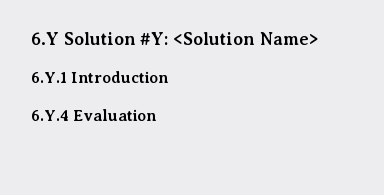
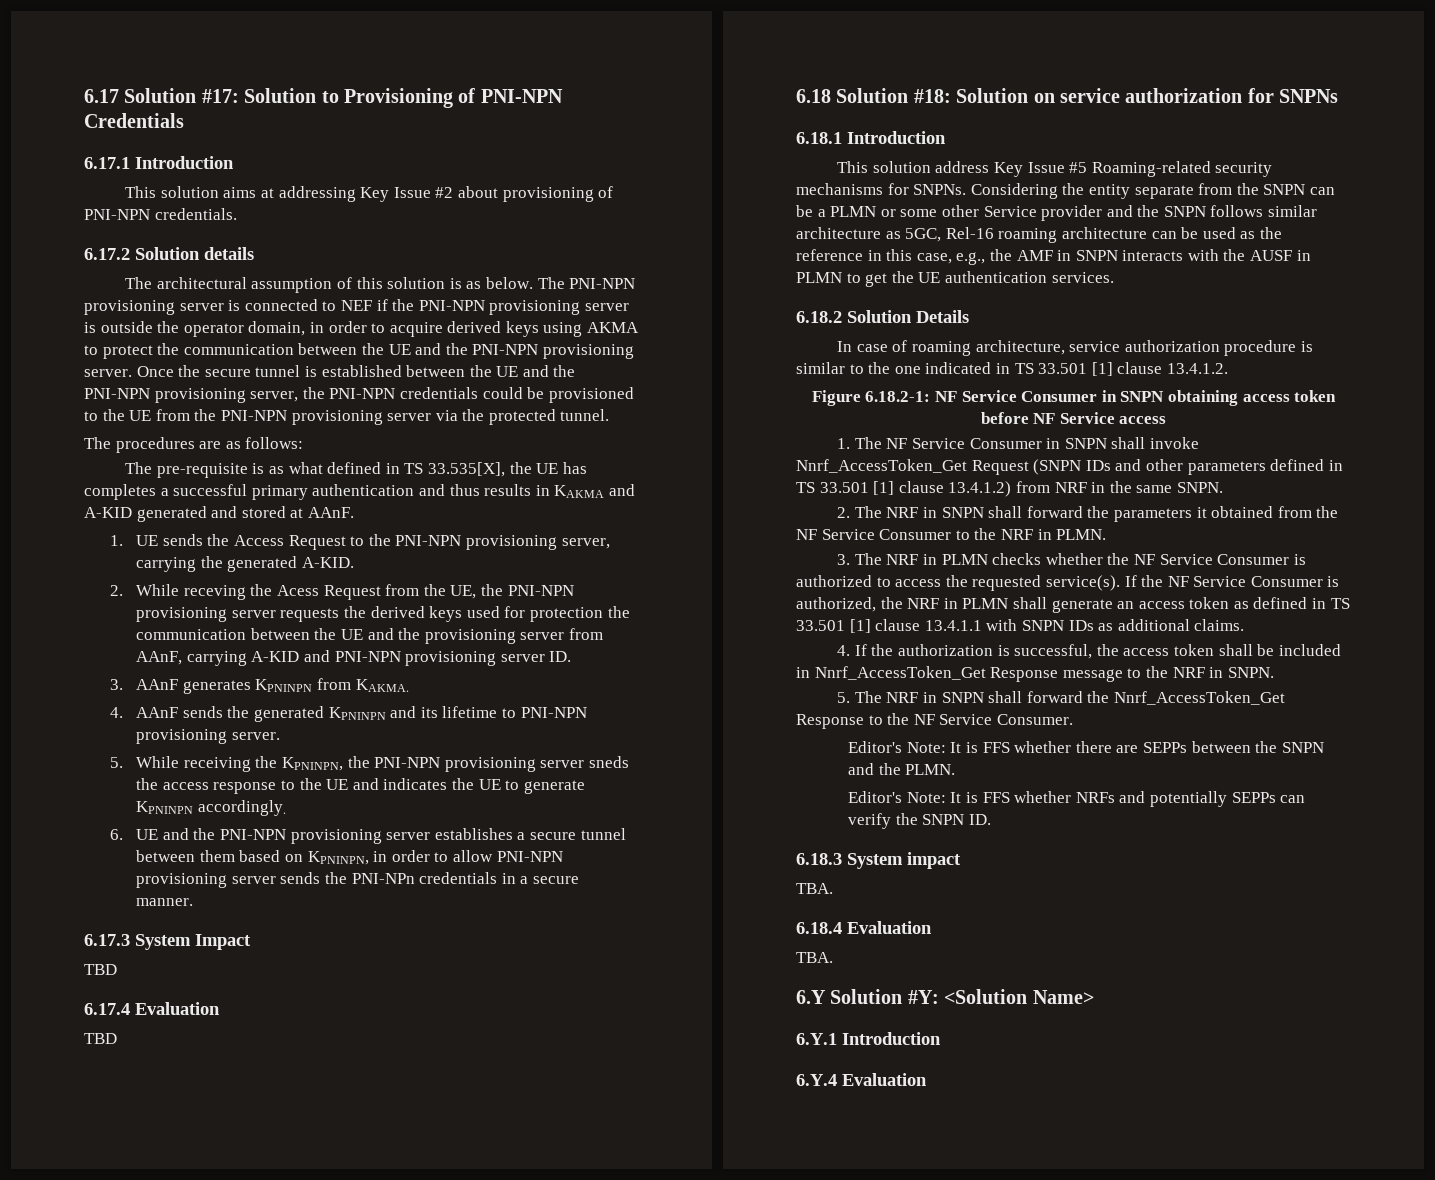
(31, 38) none -> [84,88,563,108] [84,113,184,128] [84,156,234,169] [125,186,614,202] [84,208,237,220] [84,247,254,260] [125,277,636,293] [84,299,629,315] [84,321,640,337] [84,343,634,359] [84,365,576,377] [84,387,634,403] [84,409,610,425] [84,437,304,453] [125,462,587,478] [84,484,635,500] [84,506,354,522] [110,534,610,550] [136,556,355,572] [110,584,574,600] [136,606,630,622] [136,628,603,644] [136,650,572,666] [110,678,409,694] [110,706,587,722] [136,729,280,744] [110,756,629,772] [136,778,585,794] [136,800,286,816] [110,828,626,844] [136,850,563,865] [136,872,579,888] [136,898,194,906] [84,934,251,950] [84,964,117,975] [84,1002,220,1015] [84,1033,117,1044] [796,88,1339,103] [796,131,946,144] [837,161,1273,177] [796,183,1335,199] [796,205,1318,221] [796,227,1282,243] [796,249,1311,265] [796,271,1114,287] [796,310,969,323] [837,340,1313,356] [796,362,1228,376] [811,390,1337,406] [980,412,1167,424] [837,437,1199,449] [796,459,1343,475] [796,481,1223,497] [837,506,1339,522] [796,528,1107,540] [837,553,1306,565] [796,575,1340,591] [796,597,1350,613] [796,619,1245,633] [837,644,1341,659] [796,666,1274,682] [837,691,1285,705] [796,713,1073,729] [848,741,1324,753] [848,763,956,775] [848,791,1306,807] [848,813,992,829] [796,852,961,869] [796,883,833,894] [796,921,932,934] [796,952,833,963] 6.17 Solution #17: Solution to Provisioning of PNI-NPN Credentials // 6.17.1 Introduction // This solution aims at addressing Key Issue #2 about provisioning of PNI-NPN credentials. // 6.17.2 Solution details // The architectural assumption of this solution is as below. The PNI-NPN provisioning server is connected to NEF if the PNI-NPN provisioning server is outside the operator domain, in order to acquire derived keys using AKMA to protect the communication between the UE and the PNI-NPN provisioning server. Once the secure tunnel is established between the UE and the PNI-NPN provisioning server, the PNI-NPN credentials could be provisioned to the UE from the PNI-NPN provisioning server via the protected tunnel. // The procedures are as follows: // The pre-requisite is as what defined in TS 33.535[X], the UE has completes a successful primary authentication and thus results in KAKMA and A-KID generated and stored at AAnF. // 1. UE sends the Access Request to the PNI-NPN provisioning server, carrying the generated A-KID. // 2. While receving the Acess Request from the UE, the PNI-NPN provisioning server requests the derived keys used for protection the communication between the UE and the provisioning server from AAnF, carrying A-KID and PNI-NPN provisioning server ID. // 3. AAnF generates KPNINPN from KAKMA. // 4. AAnF sends the generated KPNINPN and its lifetime to PNI-NPN provisioning server. // 5. While receiving the KPNINPN, the PNI-NPN provisioning server sneds the access response to the UE and indicates the UE to generate KPNINPN accordingly. // 6. UE and the PNI-NPN provisioning server establishes a secure tunnel between them based on KPNINPN, in order to allow PNI-NPN provisioning server sends the PNI-NPn credentials in a secure manner. // 6.17.3 System Impact // TBD // 6.17.4 Evaluation // TBD // 6.18 Solution #18: Solution on service authorization for SNPNs // 6.18.1 Introduction // This solution address Key Issue #5 Roaming-related security mechanisms for SNPNs. Considering the entity separate from the SNPN can be a PLMN or some other Service provider and the SNPN follows similar architecture as 5GC, Rel-16 roaming architecture can be used as the reference in this case, e.g., the AMF in SNPN interacts with the AUSF in PLMN to get the UE authentication services. // 6.18.2 Solution Details // In case of roaming architecture, service authorization procedure is similar to the one indicated in TS 33.501 [1] clause 13.4.1.2. // Figure 6.18.2-1: NF Service Consumer in SNPN obtaining access token before NF Service access // 1. The NF Service Consumer in SNPN shall invoke Nnrf_AccessToken_Get Request (SNPN IDs and other parameters defined in TS 33.501 [1] clause 13.4.1.2) from NRF in the same SNPN. // 2. The NRF in SNPN shall forward the parameters it obtained from the NF Service Consumer to the NRF in PLMN. // 3. The NRF in PLMN checks whether the NF Service Consumer is authorized to access the requested service(s). If the NF Service Consumer is authorized, the NRF in PLMN shall generate an access token as defined in TS 33.501 [1] clause 13.4.1.1 with SNPN IDs as additional claims. // 4. If the authorization is successful, the access token shall be included in Nnrf_AccessToken_Get Response message to the NRF in SNPN. // 5. The NRF in SNPN shall forward the Nnrf_AccessToken_Get Response to the NF Service Consumer. // Editor's Note: It is FFS whether there are SEPPs between the SNPN and the PLMN. // Editor's Note: It is FFS whether NRFs and potentially SEPPs can verify the SNPN ID. // 6.18.3 System impact // TBA. // 6.18.4 Evaluation // TBA. //

